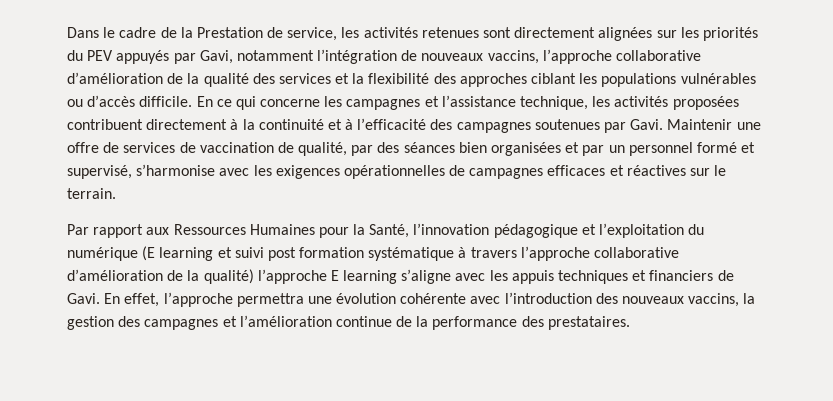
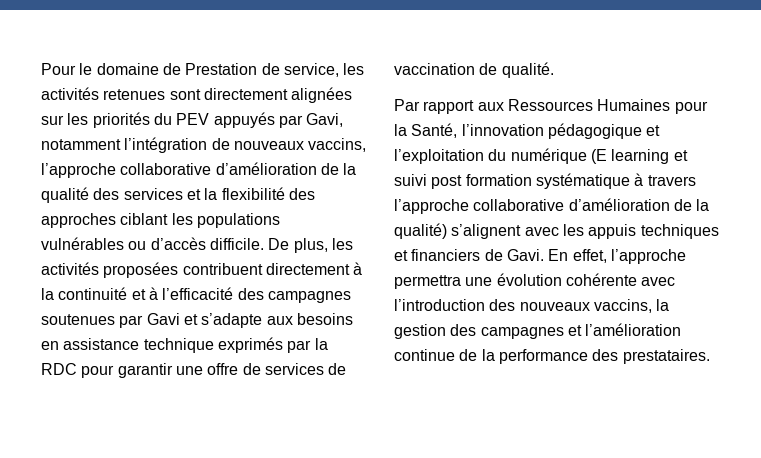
[67,27,193,38] Dans le cadre de la -> [41,63,181,75] Pour le domaine de
[196,95,589,110] En ce qui concerne les campagnes et l’assistance technique, -> [268,238,328,253] De plus,
[630,119,733,130] Gavi. Maintenir -> [146,313,353,328] [41,337,328,353] [41,363,173,378] Gavi et s’adapte aux besoins en assistance technique exprimés par la RDC pour garantir
[298,142,756,156] [67,164,727,179] [67,188,116,199] qualité, par des séances bien organisées et par un personnel formé et supervisé, s’harmonise avec les exigences opérationnelles de campagnes efficaces et réactives sur le terrain. -> [501,62,554,78] qualité.
[257,269,452,284] l’approche E learning s’aligne -> [451,224,522,239] s’alignent

